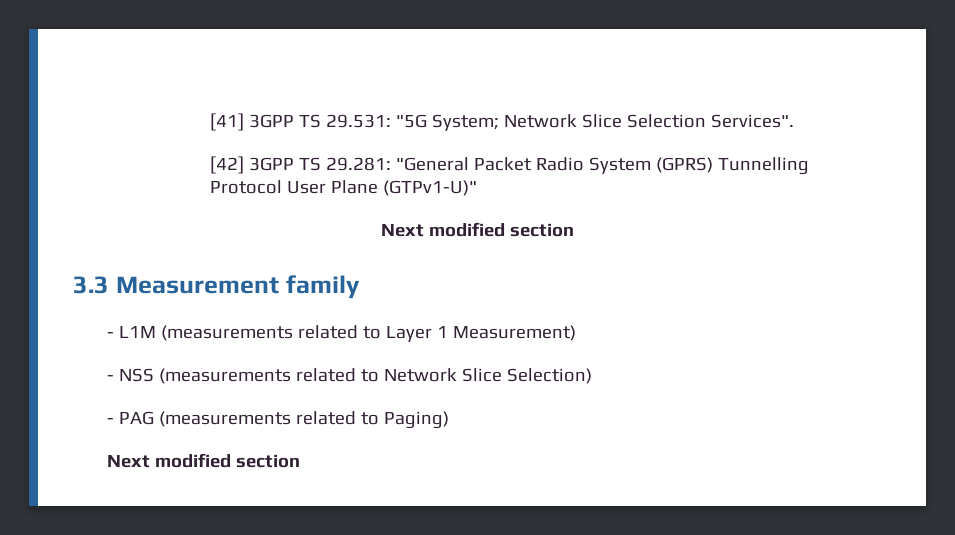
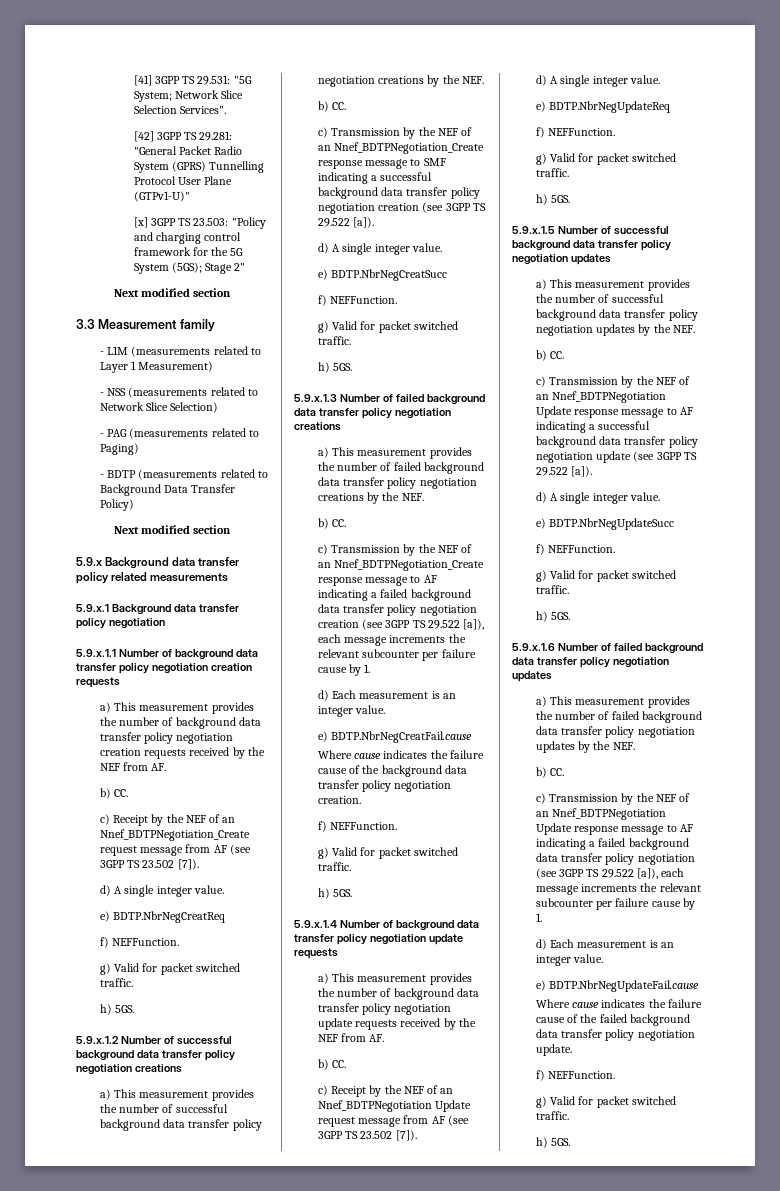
(477, 188) none -> [133,217,266,229] [133,232,242,244] [133,247,244,256] [133,262,246,274] // [x] 3GPP TS 23.503: "Policy and charging control framework for the 5G System (5GS); Stage 2"
[107,453,301,468] Next modified section -> [99,469,268,480] [99,484,236,496] [99,499,134,511] [113,525,232,534] [76,557,240,569] [76,572,229,584] [76,604,239,615] [76,618,165,629] [76,649,258,660] [76,663,252,674] [76,677,120,688] [99,702,254,714] [99,717,261,729] [99,732,234,744] [99,747,265,759] [99,762,167,771] [99,788,129,799] [99,814,236,826] [99,829,250,841] [99,844,251,856] [99,859,199,870] [99,885,224,897] [99,911,226,923] [99,937,180,948] [99,963,240,975] [99,978,133,987] [99,1004,135,1015] [76,1036,232,1045] [76,1050,235,1061] [76,1064,182,1075] [99,1089,254,1101] [99,1104,228,1113] [99,1119,262,1131] [317,75,484,87] [317,101,347,112] [317,127,473,139] [317,142,485,154] [317,158,446,169] [317,172,433,184] [317,187,480,199] [317,202,486,214] [317,217,375,228] [317,243,442,255] [317,269,448,281] [317,295,398,306] [317,321,458,333] [317,336,351,345] [317,362,353,373] [294,394,485,405] [294,408,451,419] [294,422,341,431] [317,447,472,459] [317,462,484,474] [317,477,477,489] [317,492,424,504] [317,518,347,529] [317,544,473,556] [317,559,485,571] [317,575,437,586] [317,589,471,601] [317,604,477,616] [317,619,485,630] [317,634,466,646] [317,649,476,661] [317,664,371,676] [317,690,456,701] [317,705,386,717] [317,731,473,743] [317,750,484,759] [317,765,467,777] [317,780,452,792] [317,796,361,804] [317,821,398,832] [317,847,458,859] [317,862,351,871] [317,888,353,899] [294,920,479,931] [294,934,463,945] [294,948,338,959] [317,973,472,985] [317,988,479,1000] [317,1003,452,1015] [317,1018,476,1030] [317,1033,385,1042] [317,1059,347,1070] [317,1085,454,1097] [317,1100,472,1112] [317,1115,469,1127] [317,1130,417,1141] [535,75,660,87] [535,101,671,113] [535,127,616,138] [535,153,676,165] [535,168,569,177] [535,194,571,205] [512,226,669,235] [512,240,671,251] [512,254,611,265] [535,279,690,291] [535,294,664,303] [535,309,698,321] [535,324,695,336] [535,350,565,361] [535,376,691,388] [535,391,667,403] [535,406,693,418] [535,421,651,433] [535,436,698,448] [535,451,697,463] [535,466,593,477] [535,492,660,504] [535,518,675,530] [535,544,616,555] [535,570,676,582] [535,585,569,594] [535,611,571,622] [512,643,703,654] [512,657,669,668] [512,671,552,682] [535,696,690,708] [535,711,702,723] [535,726,695,738] [535,741,635,753] [535,767,565,778] [535,793,691,805] [535,808,667,820] [535,823,693,835] [535,838,689,850] [535,853,695,865] [535,868,685,879] [535,883,701,895] [535,898,695,910] [535,913,542,922] [535,939,674,950] [535,954,604,966] [535,980,700,992] [535,999,702,1008] [535,1014,690,1026] [535,1029,695,1041] [535,1044,572,1056] [535,1070,616,1081] [535,1096,676,1108] [535,1111,569,1120] [535,1137,571,1148] - BDTP (measurements related to Background Data Transfer Policy) // Next modified section // 5.9.x Background data transfer policy related measurements // 5.9.x.1 Background data transfer policy negotiation // 5.9.x.1.1 Number of background data transfer policy negotiation creation requests // a) This measurement provides the number of background data transfer policy negotiation creation requests received by the NEF from AF. // b) CC. // c) Receipt by the NEF of an Nnef_BDTPNegotiation_Create request message from AF (see 3GPP TS 23.502 [7]). // d) A single integer value. // e) BDTP.NbrNegCreatReq // f) NEFFunction. // g) Valid for packet switched traffic. // h) 5GS. // 5.9.x.1.2 Number of successful background data transfer policy negotiation creations // a) This measurement provides the number of successful background data transfer policy negotiation creations by the NEF. // b) CC. // c) Transmission by the NEF of an Nnef_BDTPNegotiation_Create response message to SMF indicating a successful background data transfer policy negotiation creation (see 3GPP TS 29.522 [a]). // d) A single integer value. // e) BDTP.NbrNegCreatSucc // f) NEFFunction. // g) Valid for packet switched traffic. // h) 5GS. // 5.9.x.1.3 Number of failed background data transfer policy negotiation creations // a) This measurement provides the number of failed background data transfer policy negotiation creations by the NEF. // b) CC. // c) Transmission by the NEF of an Nnef_BDTPNegotiation_Create response message to AF indicating a failed background data transfer policy negotiation creation (see 3GPP TS 29.522 [a]), each message increments the relevant subcounter per failure cause by 1. // d) Each measurement is an integer value. // e) BDTP.NbrNegCreatFail.cause // Where cause indicates the failure cause of the background data transfer policy negotiation creation. // f) NEFFunction. // g) Valid for packet switched traffic. // h) 5GS. // 5.9.x.1.4 Number of background data transfer policy negotiation update requests // a) This measurement provides the number of background data transfer policy negotiation update requests received by the NEF from AF. // b) CC. // c) Receipt by the NEF of an Nnef_BDTPNegotiation Update request message from AF (see 3GPP TS 23.502 [7]). // d) A single integer value. // e) BDTP.NbrNegUpdateReq // f) NEFFunction. // g) Valid for packet switched traffic. // h) 5GS. // 5.9.x.1.5 Number of successful background data transfer policy negotiation updates // a) This measurement provides the number of successful background data transfer policy negotiation updates by the NEF. // b) CC. // c) Transmission by the NEF of an Nnef_BDTPNegotiation Update response message to AF indicating a successful background data transfer policy negotiation update (see 3GPP TS 29.522 [a]). // d) A single integer value. // e) BDTP.NbrNegUpdateSucc // f) NEFFunction. // g) Valid for packet switched traffic. // h) 5GS. // 5.9.x.1.6 Number of failed background data transfer policy negotiation updates // a) This measurement provides the number of failed background data transfer policy negotiation updates by the NEF. // b) CC. // c) Transmission by the NEF of an Nnef_BDTPNegotiation Update response message to AF indicating a failed background data transfer policy negotiation (see 3GPP TS 29.522 [a]), each message increments the relevant subcounter per failure cause by 1. // d) Each measurement is an integer value. // e) BDTP.NbrNegUpdateFail.cause // Where cause indicates the failure cause of the failed background data transfer policy negotiation update. // f) NEFFunction. // g) Valid for packet switched traffic. // h) 5GS.

